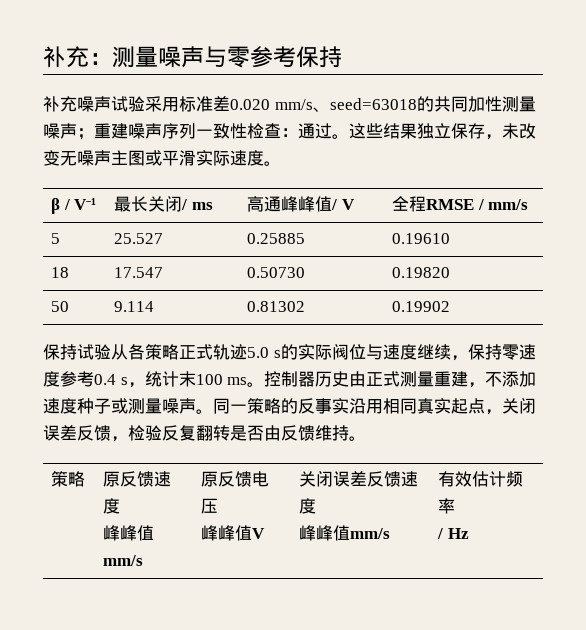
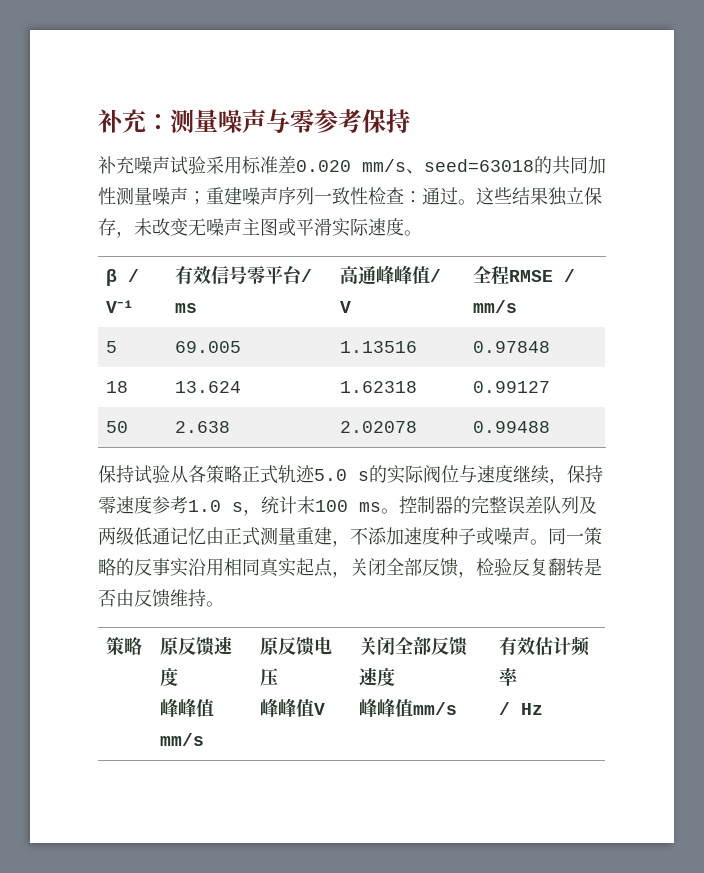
[113,196,182,212] 最长关闭 -> [174,265,302,284] 有效信号零平台
[113,233,163,244] [246,233,305,244] [391,233,450,244] [50,267,69,278] [113,267,163,278] [246,267,305,278] [391,267,450,278] [50,301,69,312] [113,301,154,312] [246,301,305,312] [391,301,450,312] 25.527 | 0.25885 | 0.19610 // 18 | 17.547 | 0.50730 | 0.19820 // 50 | 9.114 | 0.81302 | 0.19902 -> [174,341,241,353] [339,341,417,353] [472,341,550,353] [105,381,128,393] [174,381,241,393] [339,381,417,393] [472,381,550,393] [105,421,128,433] [174,421,230,433] [339,421,417,433] [472,421,550,433] 69.005 | 1.13516 | 0.97848 // 18 | 13.624 | 1.62318 | 0.99127 // 50 | 2.638 | 2.02078 | 0.99488
[94,374,116,385] 0.4 -> [188,500,221,512] 1.0
[315,371,350,387] 历史 -> [453,495,597,514] [98,527,206,545] 的完整误差队列及两级低通记忆
[128,398,162,414] 测量 -> (494, 536) none
[43,425,77,441] 误差 -> [386,558,422,576] 全部
[332,471,367,487] 误差 -> [394,636,431,655] 全部

